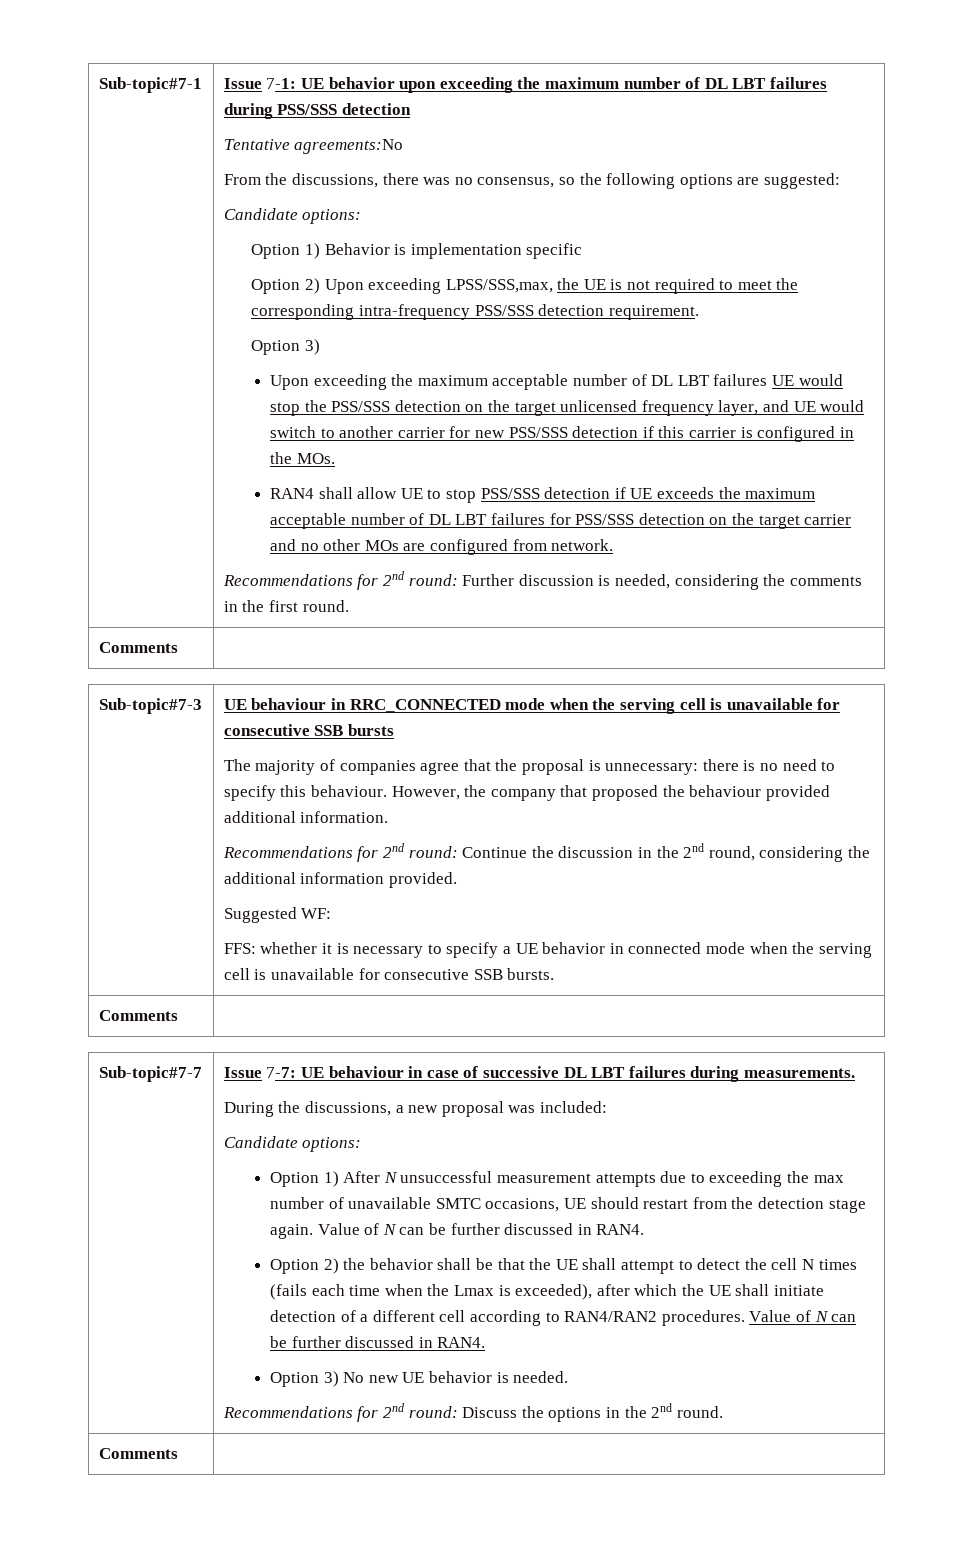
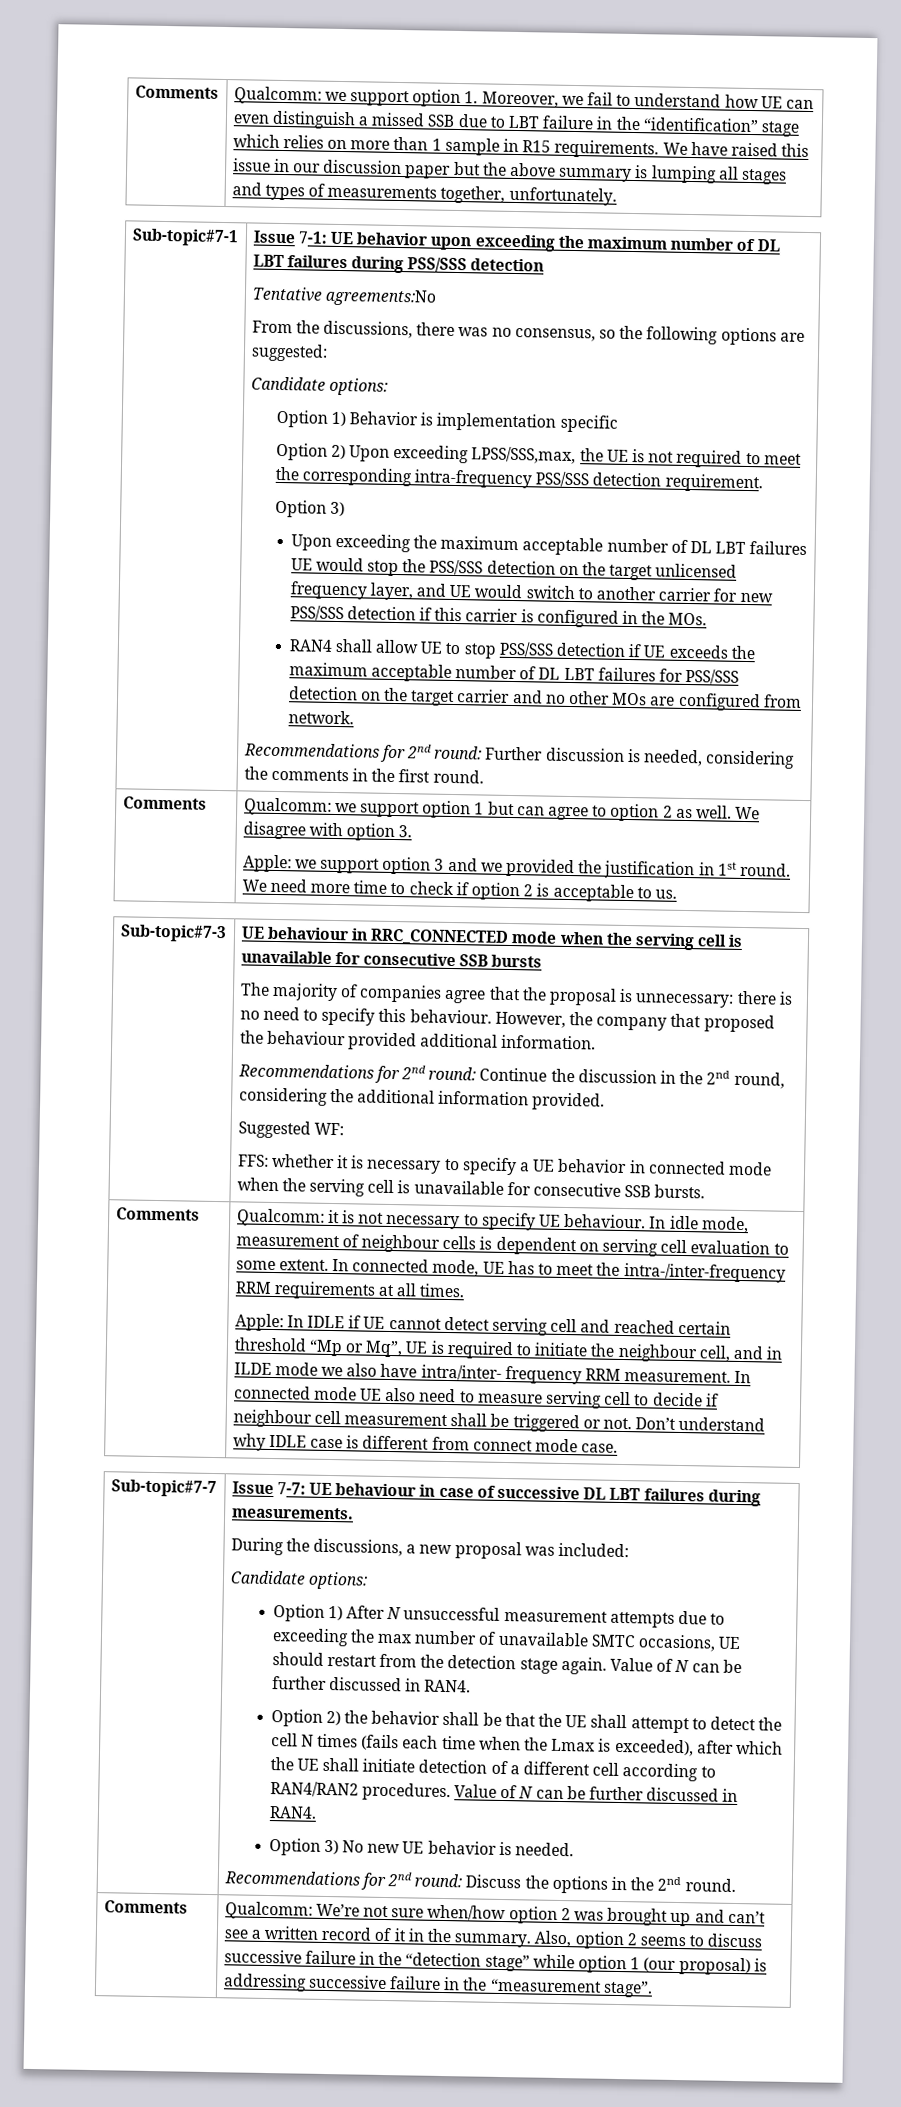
(98, 85) none -> [134,85,219,99] [233,86,814,110] [232,110,799,137] [232,134,810,159] [232,158,787,185] [231,182,617,206] Comments | Qualcomm: we support option 1. Moreover, we fail to understand how UE can even distinguish a missed SSB due to LBT failure in the “identification” stage which relies on more than 1 sample in R15 requirements. We have raised this issue in our discussion paper but the above summary is lumping all stages and types of measurements together, unfortunately. //
(178, 647) none -> [243,797,761,822] [242,821,413,842] [242,854,791,880] [241,878,677,903] Qualcomm: we support option 1 but can agree to option 2 as well. We disagree with option 3. // Apple: we support option 3 and we provided the justification in 1st round. We need more time to check if option 2 is acceptable to us.
(178, 1015) none -> [236,1208,749,1234] [235,1234,789,1257] [235,1258,786,1283] [234,1281,466,1300] [234,1313,731,1336] [233,1337,784,1363] [233,1362,752,1385] [233,1385,719,1409] [232,1409,766,1433] [232,1433,619,1453] Qualcomm: it is not necessary to specify UE behaviour. In idle mode, measurement of neighbour cells is dependent on serving cell evaluation to some extent. In connected mode, UE has to meet the intra-/inter-frequency RRM requirements at all times. // Apple: In IDLE if UE cannot detect serving cell and reached certain threshold “Mp or Mq”, UE is required to initiate the neighbour cell, and in ILDE mode we also have intra/inter- frequency RRM measurement. In connected mode UE also need to measure serving cell to decide if neighbour cell measurement shall be triggered or not. Don’t understand why IDLE case is different from connect mode case.
(178, 1453) none -> [224,1901,766,1927] [223,1925,763,1950] [223,1949,767,1976] [222,1973,653,1998] Qualcomm: We’re not sure when/how option 2 was brought up and can’t see a written record of it in the summary. Also, option 2 seems to discuss successive failure in the “detection stage” while option 1 (our proposal) is addressing successive failure in the “measurement stage”.

